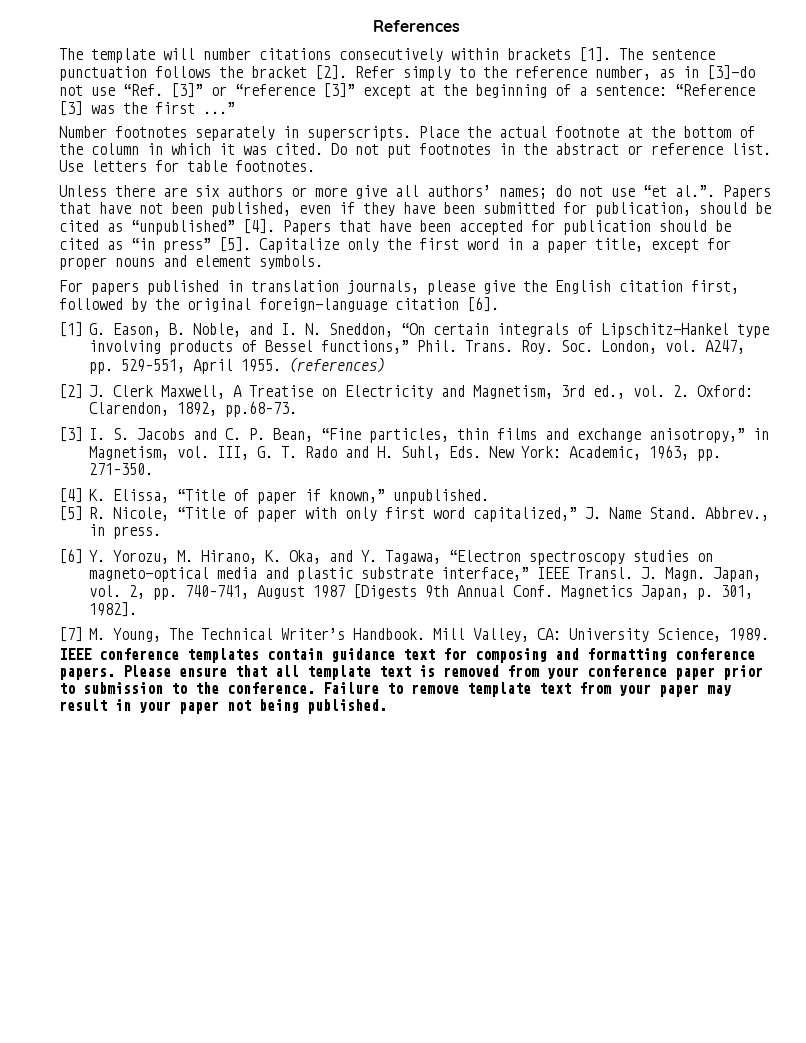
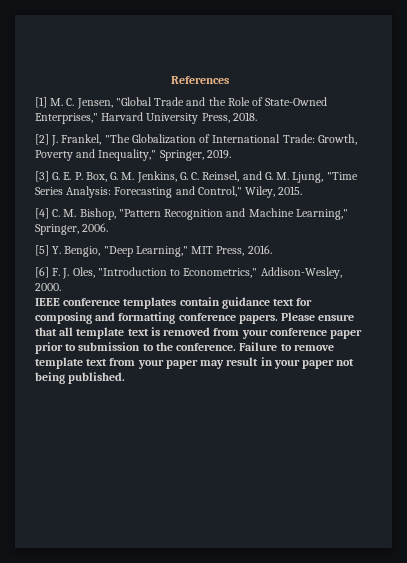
[59,47,715,63] [59,65,755,81] [59,83,755,99] [59,101,235,116] [59,126,755,141] [59,143,771,158] [59,160,315,172] [59,185,771,200] [59,202,771,217] [59,219,731,235] [59,237,731,253] [59,255,323,270] [59,280,739,295] [59,297,499,312] [59,322,770,338] [89,340,746,355] [89,357,386,374] [59,384,754,399] [89,401,298,417] [59,427,770,443] [89,445,722,461] [89,463,154,475] [59,488,490,504] [59,506,770,522] [89,524,162,539] [59,549,714,565] [89,567,762,582] [89,584,754,600] [89,602,138,617] [59,627,770,642] The template will number citations consecutively within brackets [1]. The sentence punctuation follows the bracket [2]. Refer simply to the reference number, as in [3]—do not use “Ref. [3]” or “reference [3]” except at the beginning of a sentence: “Reference [3] was the first ...” // Number footnotes separately in superscripts. Place the actual footnote at the bottom of the column in which it was cited. Do not put footnotes in the abstract or reference list. Use letters for table footnotes. // Unless there are six authors or more give all authors’ names; do not use “et al.”. Papers that have not been published, even if they have been submitted for publication, should be cited as “unpublished” [4]. Papers that have been accepted for publication should be cited as “in press” [5]. Capitalize only the first word in a paper title, except for proper nouns and element symbols. // For papers published in translation journals, please give the English citation first, followed by the original foreign-language citation [6]. // [1] G. Eason, B. Noble, and I. N. Sneddon, “On certain integrals of Lipschitz-Hankel type involving products of Bessel functions,” Phil. Trans. Roy. Soc. London, vol. A247, pp. 529–551, April 1955. (references) // [2] J. Clerk Maxwell, A Treatise on Electricity and Magnetism, 3rd ed., vol. 2. Oxford: Clarendon, 1892, pp.68–73. // [3] I. S. Jacobs and C. P. Bean, “Fine particles, thin films and exchange anisotropy,” in Magnetism, vol. III, G. T. Rado and H. Suhl, Eds. New York: Academic, 1963, pp. 271–350. // [4] K. Elissa, “Title of paper if known,” unpublished. // [5] R. Nicole, “Title of paper with only first word capitalized,” J. Name Stand. Abbrev., in press. // [6] Y. Yorozu, M. Hirano, K. Oka, and Y. Tagawa, “Electron spectroscopy studies on magneto-optical media and plastic substrate interface,” IEEE Transl. J. Magn. Japan, vol. 2, pp. 740–741, August 1987 [Digests 9th Annual Conf. Magnetics Japan, p. 301, 1982]. // [7] M. Young, The Technical Writer’s Handbook. Mill Valley, CA: University Science, 1989. -> [35,97,328,109] [35,112,257,124] [35,134,357,146] [35,149,231,161] [35,171,358,183] [35,186,303,198] [35,208,348,220] [35,223,109,235] [35,245,272,257] [35,267,342,279] [35,283,61,291] [1] M. C. Jensen, "Global Trade and the Role of State-Owned Enterprises," Harvard University Press, 2018. // [2] J. Frankel, "The Globalization of International Trade: Growth, Poverty and Inequality," Springer, 2019. // [3] G. E. P. Box, G. M. Jenkins, G. C. Reinsel, and G. M. Ljung, "Time Series Analysis: Forecasting and Control," Wiley, 2015. // [4] C. M. Bishop, "Pattern Recognition and Machine Learning," Springer, 2006. // [5] Y. Bengio, "Deep Learning," MIT Press, 2016. // [6] F. J. Oles, "Introduction to Econometrics," Addison-Wesley, 2000.

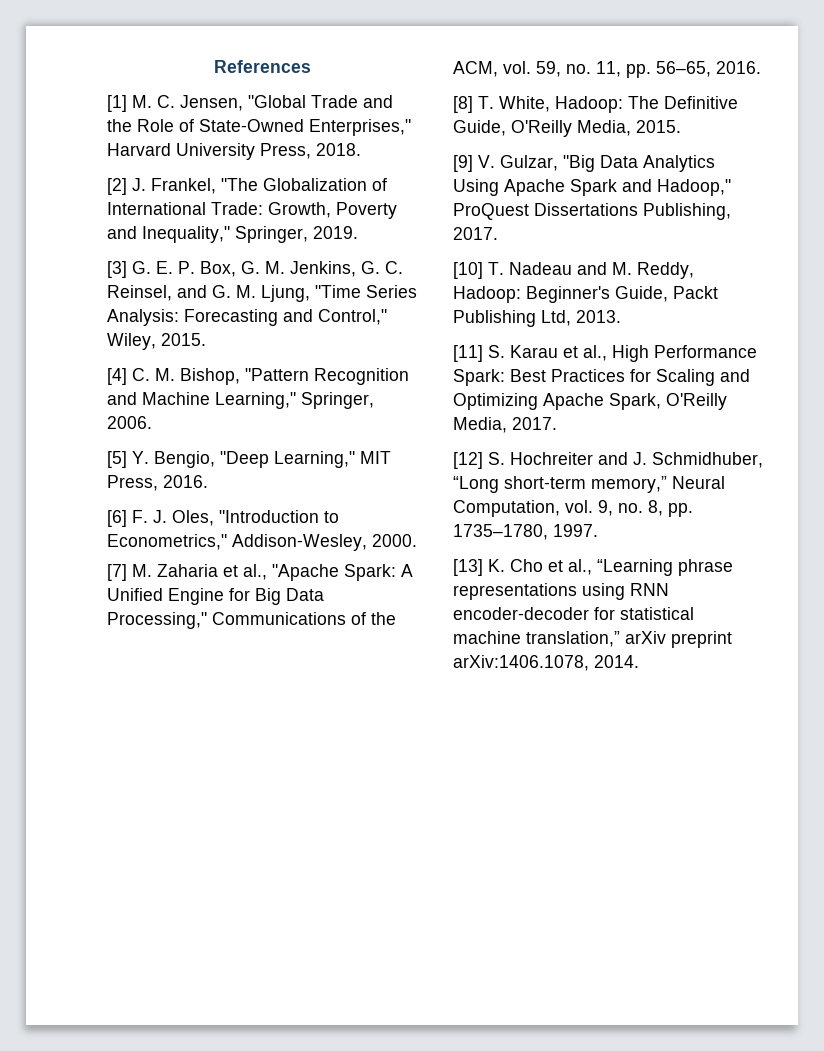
[35,297,313,309] [35,312,355,324] [35,327,363,339] [35,342,334,354] [35,357,355,369] [35,372,126,384] IEEE conference templates contain guidance text for composing and formatting conference papers. Please ensure that all template text is removed from your conference paper prior to submission to the conference. Failure to remove template text from your paper may result in your paper not being published. -> [107,564,413,581] [107,588,324,605] [107,612,396,629] [453,61,761,78] [453,96,738,113] [453,120,681,137] [453,155,715,172] [453,179,731,196] [453,203,731,220] [453,227,498,240] [453,262,694,279] [453,286,718,303] [453,310,621,327] [453,345,757,362] [453,369,750,386] [453,393,727,410] [453,417,557,433] [453,452,763,469] [453,476,725,493] [453,500,693,517] [453,524,598,540] [453,559,733,576] [453,583,669,600] [453,607,694,620] [453,631,732,648] [453,655,639,671] [7] M. Zaharia et al., "Apache Spark: A Unified Engine for Big Data Processing," Communications of the ACM, vol. 59, no. 11, pp. 56–65, 2016. // [8] T. White, Hadoop: The Definitive Guide, O'Reilly Media, 2015. // [9] V. Gulzar, "Big Data Analytics Using Apache Spark and Hadoop," ProQuest Dissertations Publishing, 2017. // [10] T. Nadeau and M. Reddy, Hadoop: Beginner's Guide, Packt Publishing Ltd, 2013. // [11] S. Karau et al., High Performance Spark: Best Practices for Scaling and Optimizing Apache Spark, O'Reilly Media, 2017. // [12] S. Hochreiter and J. Schmidhuber, “Long short-term memory,” Neural Computation, vol. 9, no. 8, pp. 1735–1780, 1997. // [13] K. Cho et al., “Learning phrase representations using RNN encoder-decoder for statistical machine translation,” arXiv preprint arXiv:1406.1078, 2014.

